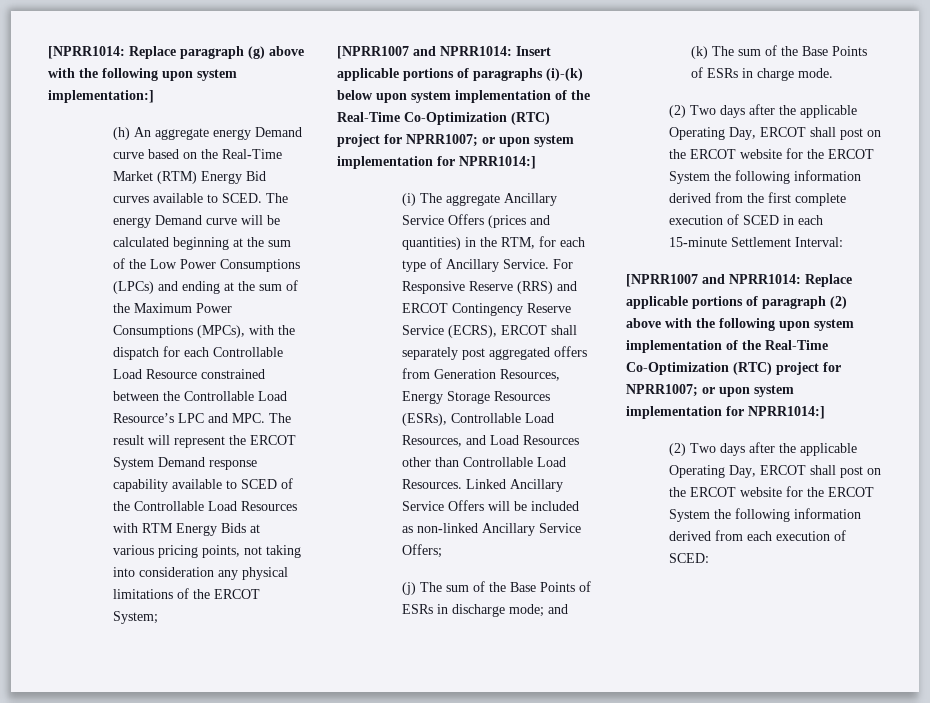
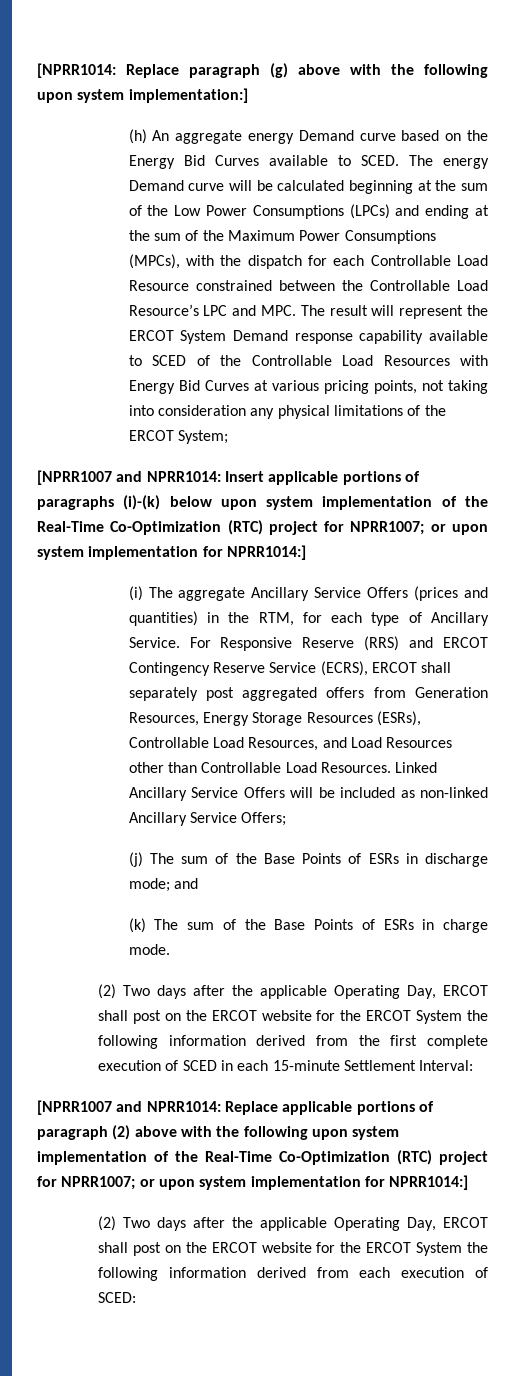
[221,149,282,159] [112,171,266,184] [112,196,149,203] Real-Time Market (RTM) Energy Bid curves -> [128,155,259,169] Energy Bid Curves
[141,523,246,536] RTM Energy Bids -> [128,380,249,394] Energy Bid Curves

